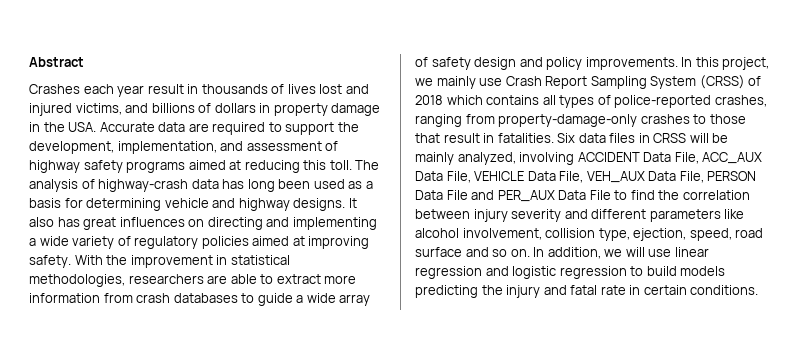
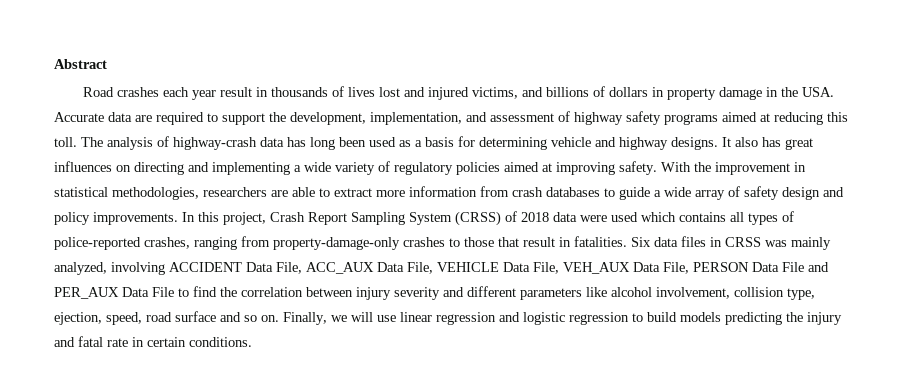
[29,84,80,94] Crashes -> [82,87,159,97] Road crashes
[415,76,503,89] we mainly use -> (266, 218) none
(443, 100) none -> [553,212,638,222] data were used
[689,133,729,143] will be -> [765,240,787,247] was
[533,247,601,259] In addition, -> [283,312,327,325] Finally,

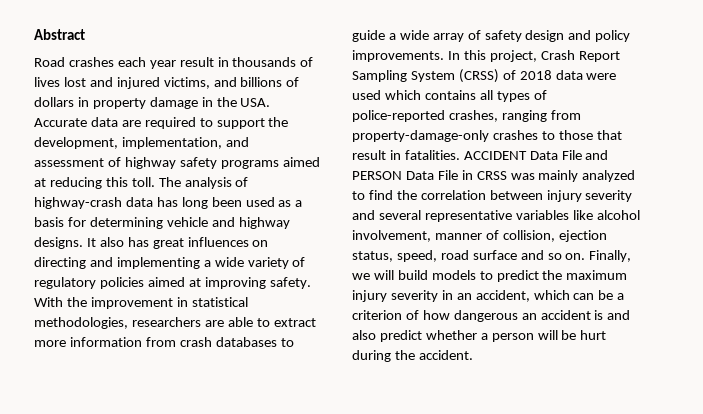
[631,236,831,250] [54,262,829,275] [54,287,174,299] Six data files in CRSS was mainly analyzed, involving ACCIDENT Data File, ACC_AUX Data File, VEHICLE Data File, VEH_AUX Data File, PERSON Data File and PER_AUX Data File -> [463,150,609,160] [352,170,636,182] ACCIDENT Data File and PERSON Data File in CRSS was mainly analyzed
[467,286,815,300] [54,312,102,325] different parameters like alcohol involvement, collision type, ejection, -> [378,210,640,222] [352,230,607,242] [352,251,393,262] several representative variables like alcohol involvement, manner of collision, ejection status,
[377,312,842,325] [54,336,252,347] use linear regression and logistic regression to build models predicting the injury and fatal rate in certain conditions. -> [397,270,628,282] [352,290,625,302] [352,310,631,322] [352,330,607,342] [352,350,473,362] build models to predict the maximum injury severity in an accident, which can be a criterion of how dangerous an accident is and also predict whether a person will be hurt during the accident.

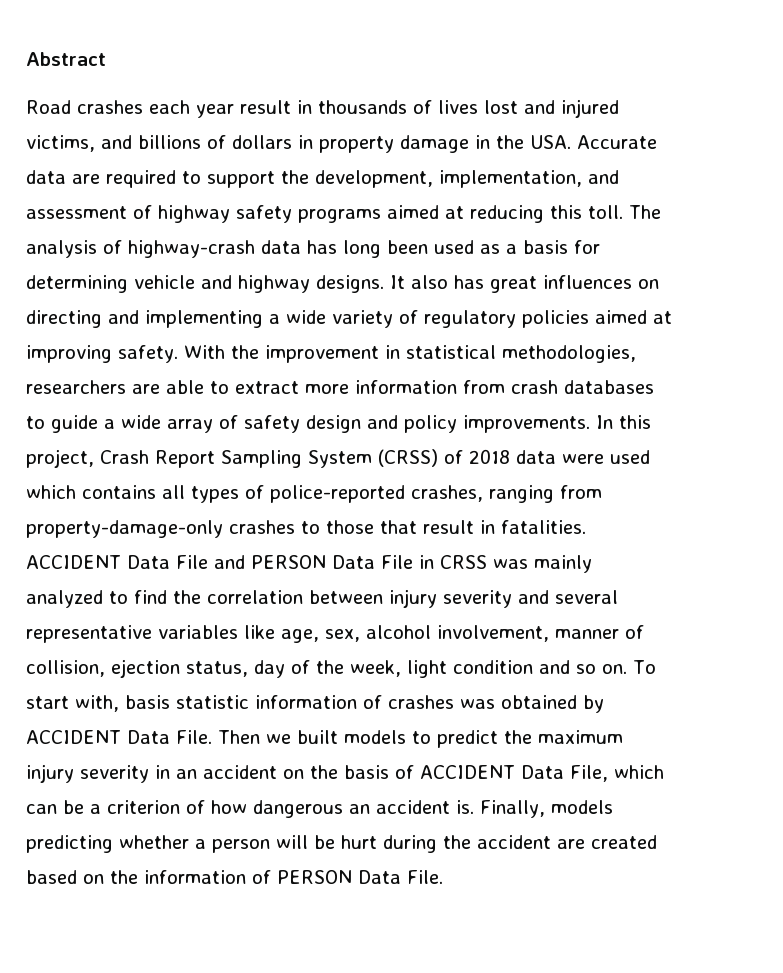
(593, 215) none -> [281,629,360,643] age, sex,
[396,250,632,262] [352,270,428,280] speed, road surface and so on. Finally, we will build -> [254,660,656,678] [26,695,604,713] [26,730,338,744] day of the week, light condition and so on. To start with, basis statistic information of crashes was obtained by ACCIDENT Data File. Then we built
[475,290,530,302] accident, -> [203,765,608,782] accident on the basis of ACCIDENT Data File,
[594,310,631,320] [352,330,422,342] is and also predict -> [456,800,613,818] [26,835,113,853] is. Finally, models predicting
[418,350,473,360] accident. -> [477,835,657,849] [26,870,443,884] accident are created based on the information of PERSON Data File.

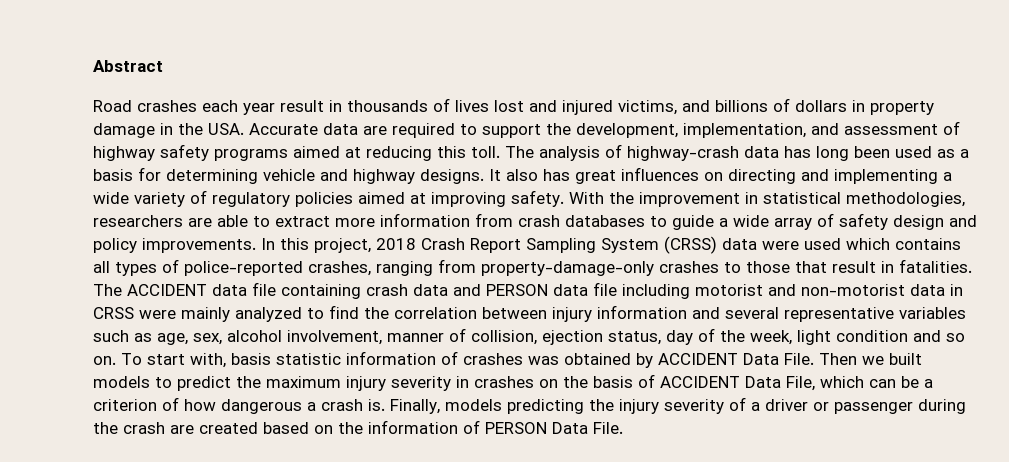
(94, 458) none -> [376,238,416,250] 2018
[444,449,510,464] of 2018 -> (717, 245) none
[26,555,413,569] ACCIDENT Data File and PERSON Data File -> [93,282,945,299] The ACCIDENT data file containing crash data and PERSON data file including motorist and non-motorist data
[493,559,528,569] was -> [139,310,176,319] were
[443,590,512,608] severity -> [597,305,687,319] information
[244,625,275,639] like -> [93,330,152,342] such as
[176,765,277,779] an accident -> [474,376,534,388] crashes
[349,800,450,814] an accident -> [307,399,363,411] a crash
[119,835,377,853] whether a person will be hurt -> [589,397,913,414] the injury severity of a driver or passenger
[477,835,551,849] accident -> [123,422,165,434] crash

